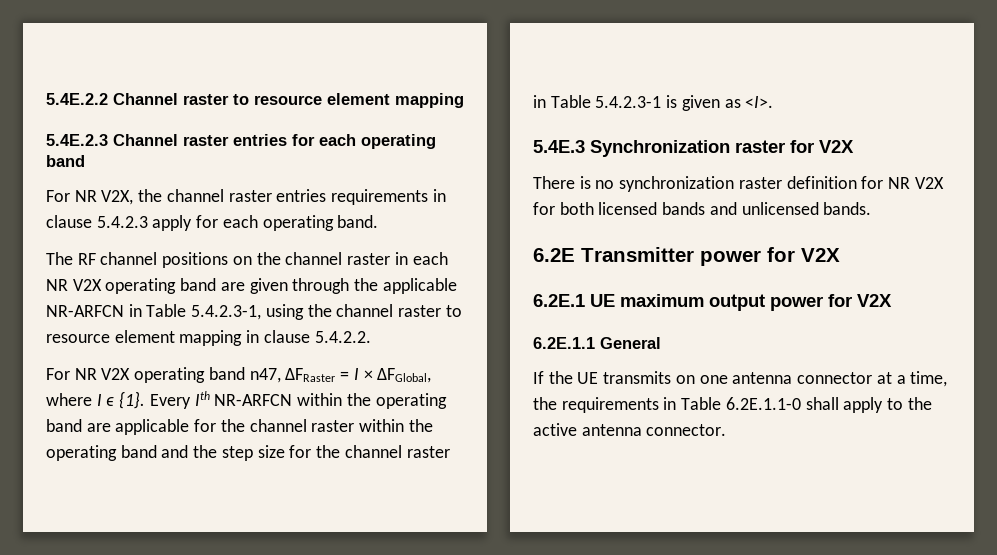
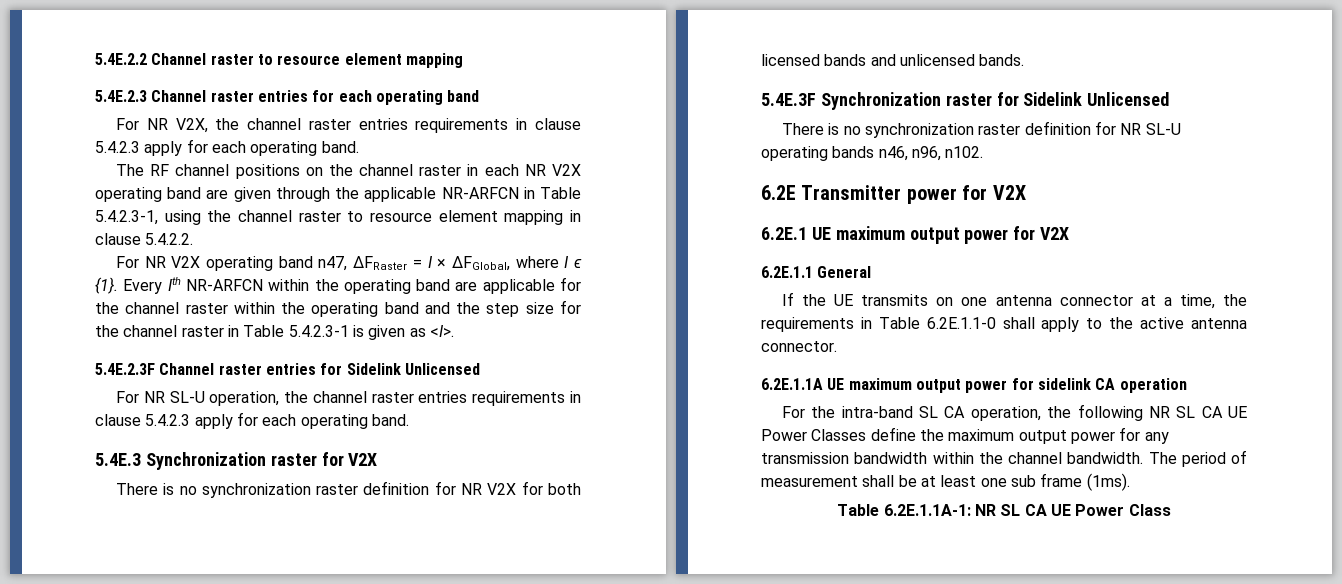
(774, 102) none -> [95,363,480,375] [115,391,581,406] [95,412,409,429] // 5.4E.2.3F Channel raster entries for Sidelink Unlicensed // For NR SL-U operation, the channel raster entries requirements in clause 5.4.2.3 apply for each operating band.
(872, 208) none -> [761,92,1170,110] [781,121,1181,138] [761,146,984,161] // 5.4E.3F Synchronization raster for Sidelink Unlicensed // There is no synchronization raster definition for NR SL-U operating bands n46, n96, n102.
(727, 430) none -> [761,378,1187,393] [781,404,1247,421] [761,427,1169,444] [761,450,1247,467] [761,473,1130,491] [837,504,1171,516] // 6.2E.1.1A UE maximum output power for sidelink CA operation // For the intra-band SL CA operation, the following NR SL CA UE Power Classes define the maximum output power for any transmission bandwidth within the channel bandwidth. The period of measurement shall be at least one sub frame (1ms). // Table 6.2E.1.1A-1: NR SL CA UE Power Class

